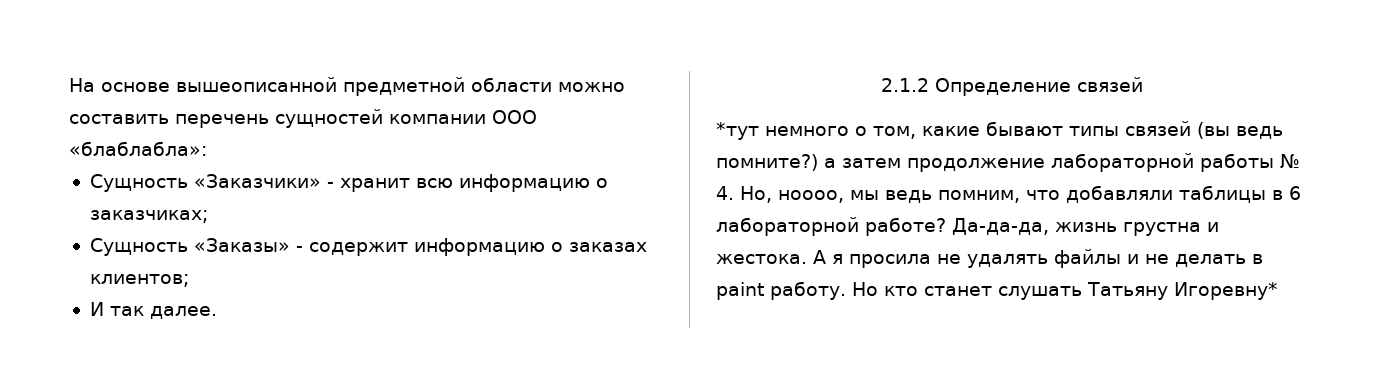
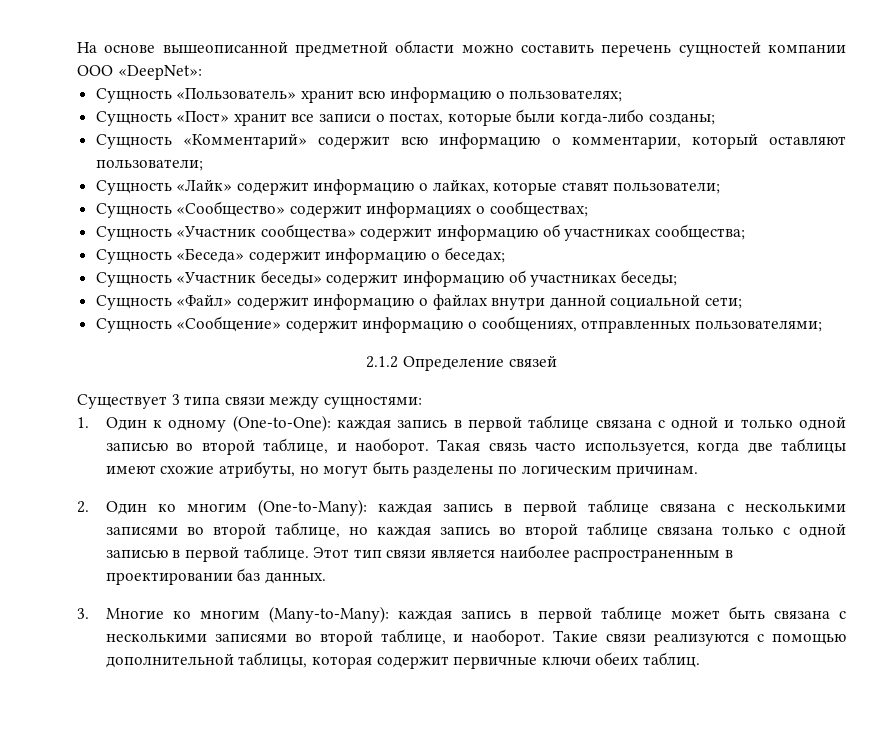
[69,141,207,156] [89,174,334,192] «блаблабла»: // Сущность «Заказчики» - -> [117,65,202,80] [95,88,297,103] «DeepNet»: // Сущность «Пользователь»
[89,210,208,223] [89,238,647,256] [89,274,189,287] [89,302,217,319] [881,77,1143,96] [716,121,1283,140] [716,153,1300,172] [716,185,1301,203] [716,217,1219,236] [716,249,1263,268] [716,281,1278,300] заказчиках; // Сущность «Заказы» - содержит информацию о заказах клиентов; // И так далее. // 2.1.2 Определение связей // *тут немного о том, какие бывают типы связей (вы ведь помните?) а затем продолжение лабораторной работы № 4. Но, ноооо, мы ведь помним, что добавляли таблицы в 6 лабораторной работе? Да-да-да, жизнь грустна и жестока. А я просила не удалять файлы и не делать в paint работу. Но кто станет слушать Татьяну Игоревну* -> [509,90,623,102] [95,109,715,126] [95,133,846,149] [95,159,203,171] [95,179,721,195] [95,201,588,218] [95,224,745,241] [95,247,505,264] [95,270,677,287] [95,294,743,310] [95,316,822,333] [366,355,557,371] [77,394,422,409] [77,415,846,432] [105,438,846,455] [105,461,699,478] [77,499,846,516] [105,522,846,539] [105,545,733,562] [105,568,326,585] [77,606,847,623] [105,629,846,646] [105,652,700,669] пользователях; // Сущность «Пост» хранит все записи о постах, которые были когда-либо созданы; // Сущность «Комментарий» содержит всю информацию о комментарии, который оставляют пользователи; // Сущность «Лайк» содержит информацию о лайках, которые ставят пользователи; // Сущность «Сообщество» содержит информациях о сообществах; // Сущность «Участник сообщества» содержит информацию об участниках сообщества; // Сущность «Беседа» содержит информацию о беседах; // Сущность «Участник беседы» содержит информацию об участниках беседы; // Сущность «Файл» содержит информацию о файлах внутри данной социальной сети; // Сущность «Сообщение» содержит информацию о сообщениях, отправленных пользователями; // 2.1.2 Определение связей // Существует 3 типа связи между сущностями: // 1. Один к одному (One-to-One): каждая запись в первой таблице связана с одной и только одной записью во второй таблице, и наоборот. Такая связь часто используется, когда две таблицы имеют схожие атрибуты, но могут быть разделены по логическим причинам. // 2. Один ко многим (One-to-Many): каждая запись в первой таблице связана с несколькими записями во второй таблице, но каждая запись во второй таблице связана только с одной записью в первой таблице. Этот тип связи является наиболее распространенным в проектировании баз данных. // 3. Многие ко многим (Many-to-Many): каждая запись в первой таблице может быть связана с несколькими записями во второй таблице, и наоборот. Такие связи реализуются с помощью дополнительной таблицы, которая содержит первичные ключи обеих таблиц.

